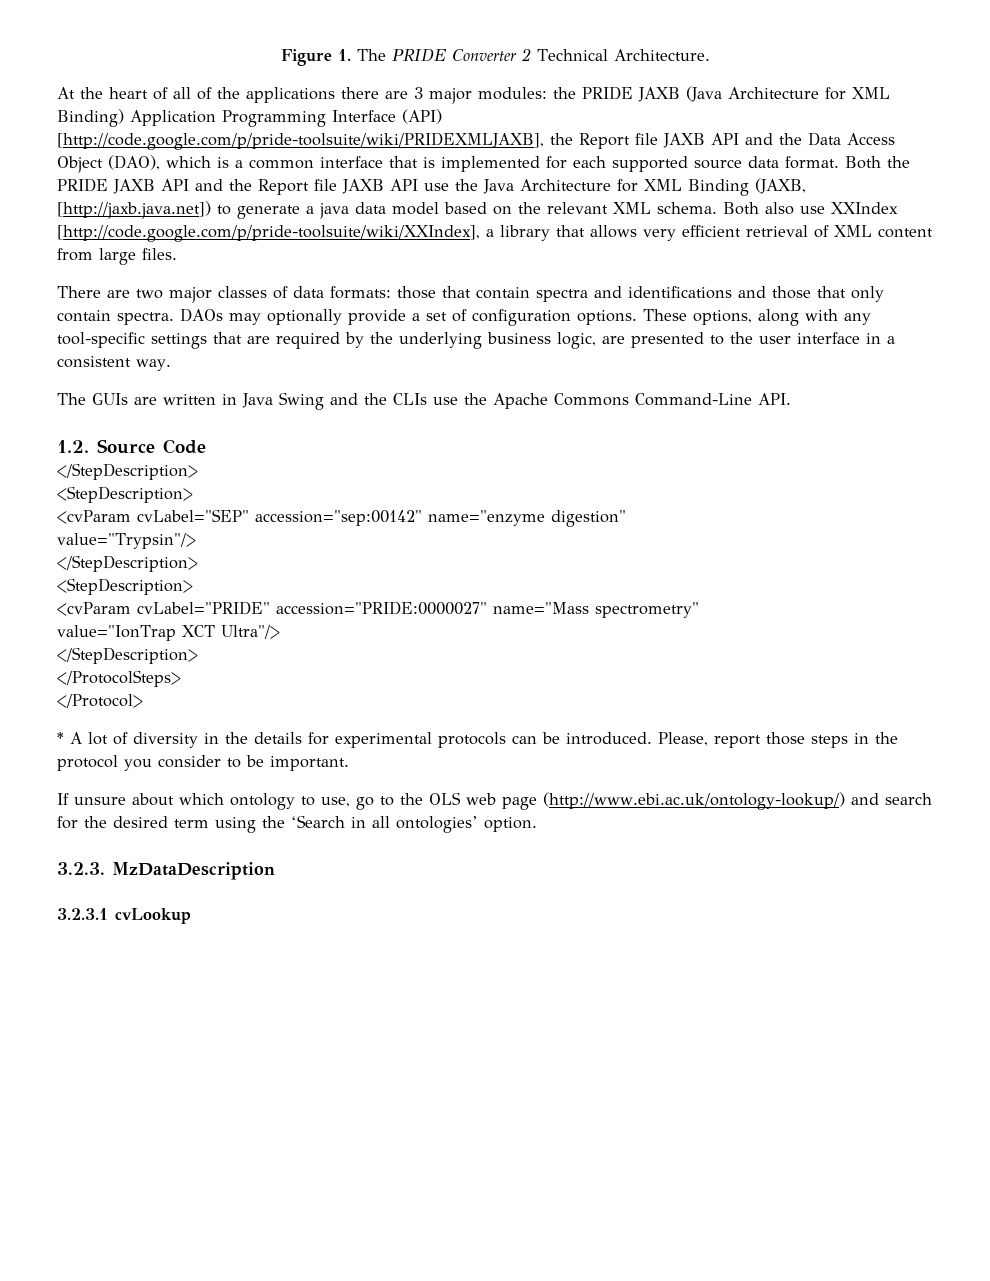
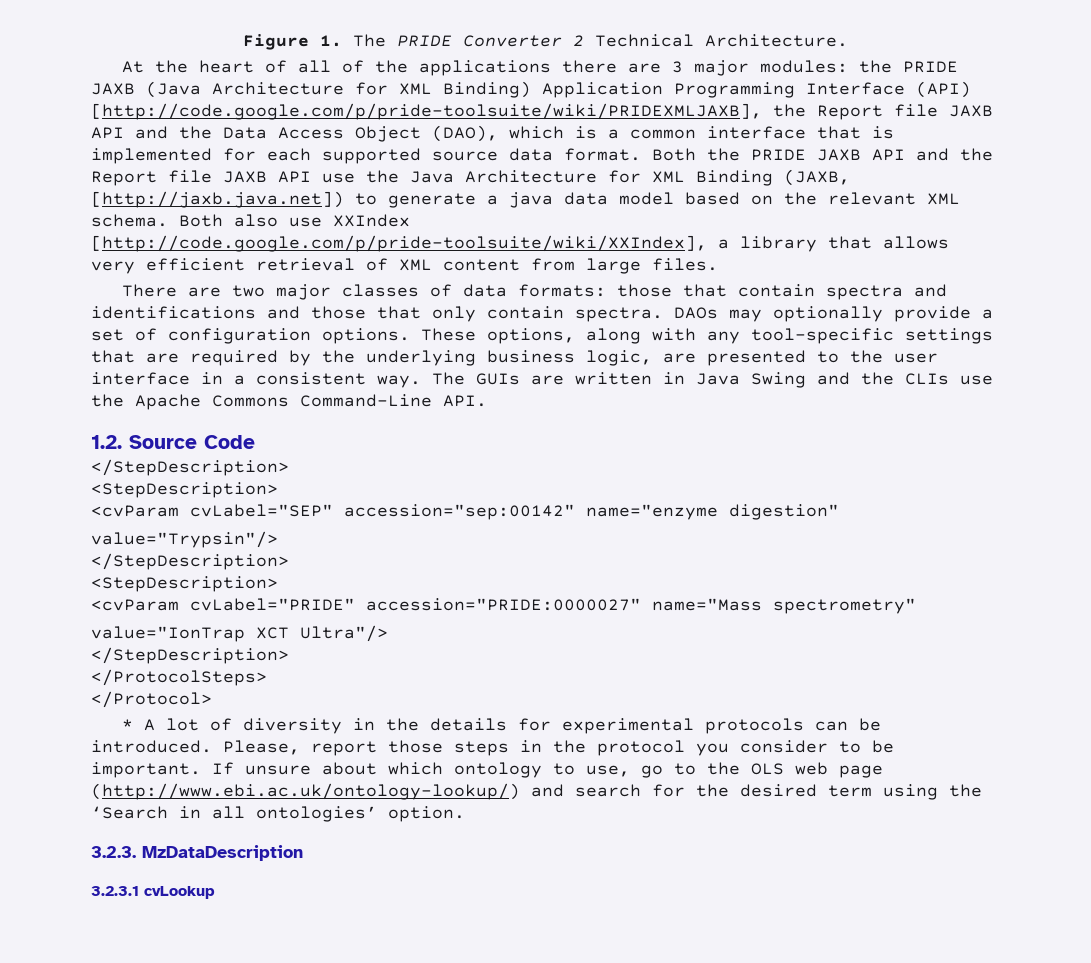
(171, 365) // -> (421, 381) none
(349, 763) // -> (201, 770) none

